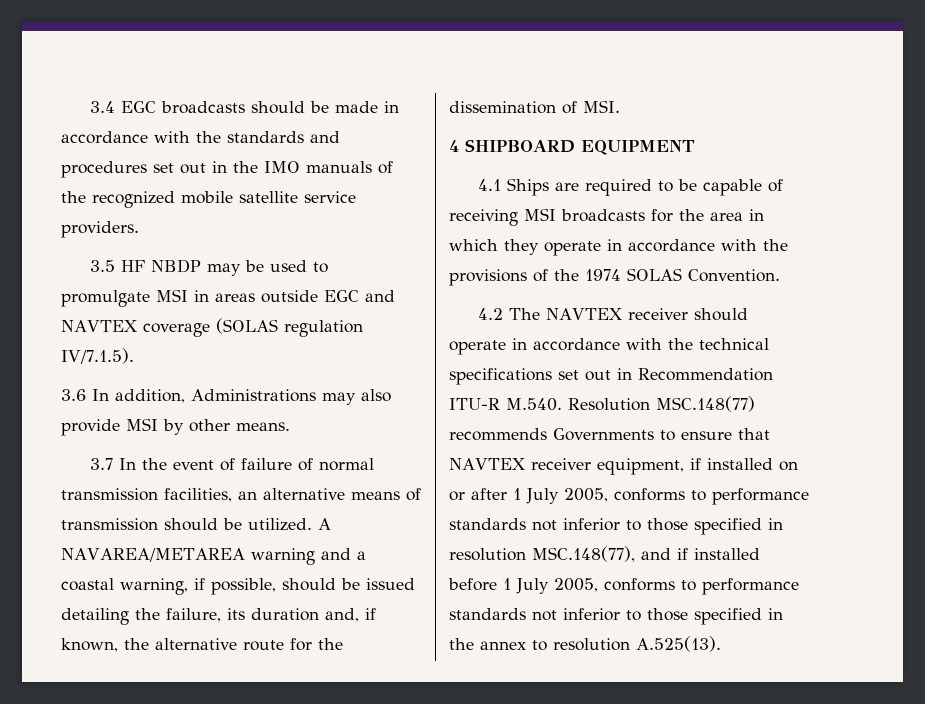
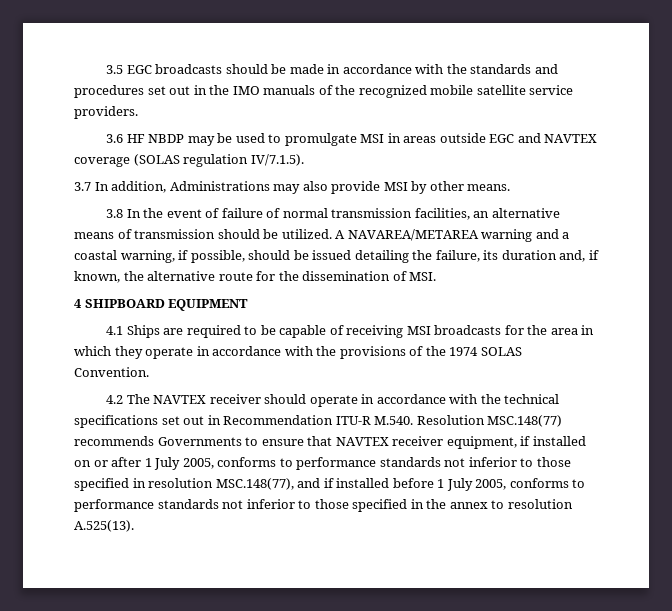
[89,101,115,113] 3.4 -> [106,65,124,74] 3.5
[89,260,115,272] 3.5 -> [106,134,124,143] 3.6
[61,389,86,401] 3.6 -> [74,182,91,191] 3.7
[89,458,113,470] 3.7 -> [106,209,124,218] 3.8

